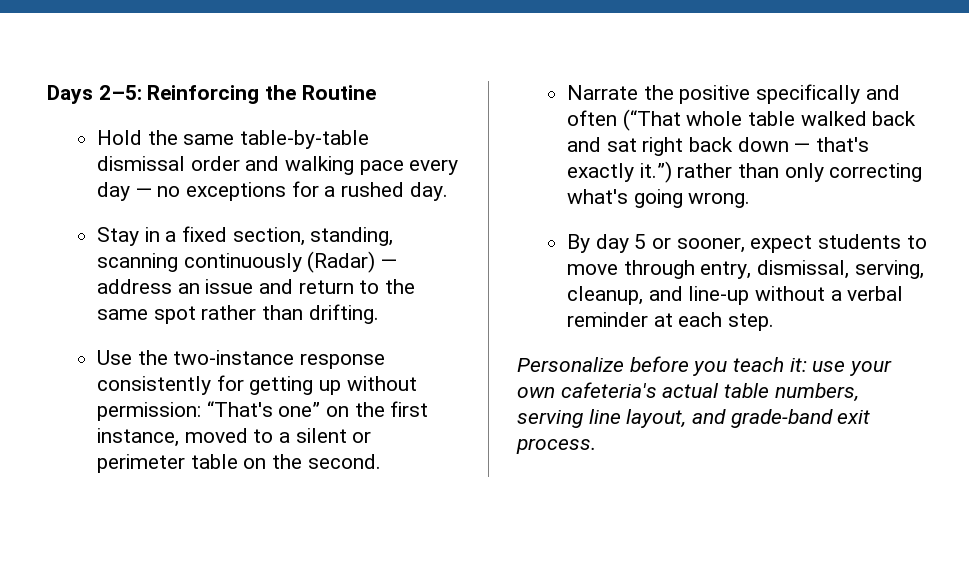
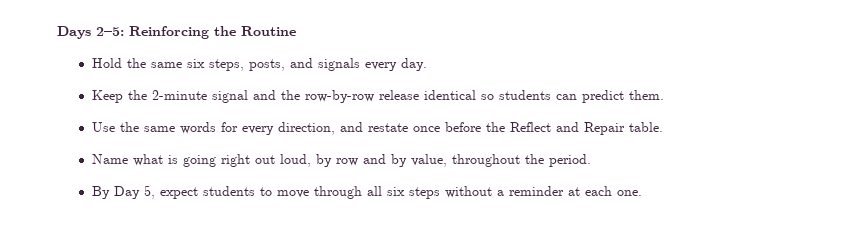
[240,130,370,149] [97,156,459,175] [97,181,448,201] [97,226,394,246] [97,251,398,273] [97,279,416,294] [97,304,379,324] [97,350,386,369] [97,375,417,395] [97,401,429,421] [97,428,372,447] [97,454,381,473] [567,84,900,104] [567,109,917,131] [567,137,870,156] [567,161,923,183] [567,189,751,208] [567,234,745,253] table-by-table dismissal order and walking pace every day — no exceptions for a rushed day. // Stay in a fixed section, standing, scanning continuously (Radar) — address an issue and return to the same spot rather than drifting. // Use the two-instance response consistently for getting up without permission: “That's one” on the first instance, moved to a silent or perimeter table on the second. // Narrate the positive specifically and often (“That whole table walked back and sat right back down — that's exactly it.”) rather than only correcting what's going wrong. // By day 5 or sooner, -> [187,58,428,71] [92,90,665,103] [92,122,664,135] [92,154,592,167] [92,185,156,199] six steps, posts, and signals every day. // Keep the 2-minute signal and the row-by-row release identical so students can predict them. // Use the same words for every direction, and restate once before the Reflect and Repair table. // Name what is going right out loud, by row and by value, throughout the period. // By Day 5,
[700,260,924,279] [567,286,750,305] entry, dismissal, serving, cleanup, and line-up -> [367,186,441,199] all six steps
[847,286,904,301] verbal -> (505, 193) none
[728,313,775,331] [517,356,893,376] [517,382,859,402] [517,409,871,428] [516,438,596,454] step. // Personalize before you teach it: use your own cafeteria's actual table numbers, serving line layout, and grade-band exit process. -> [617,190,643,196] one.

